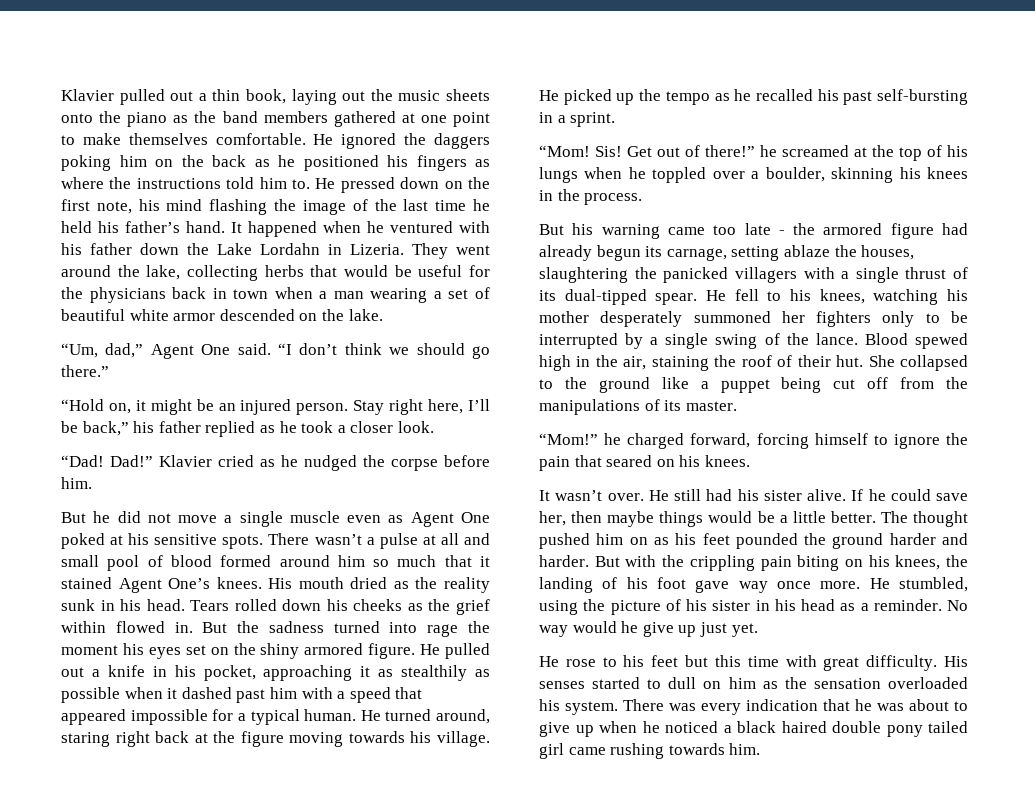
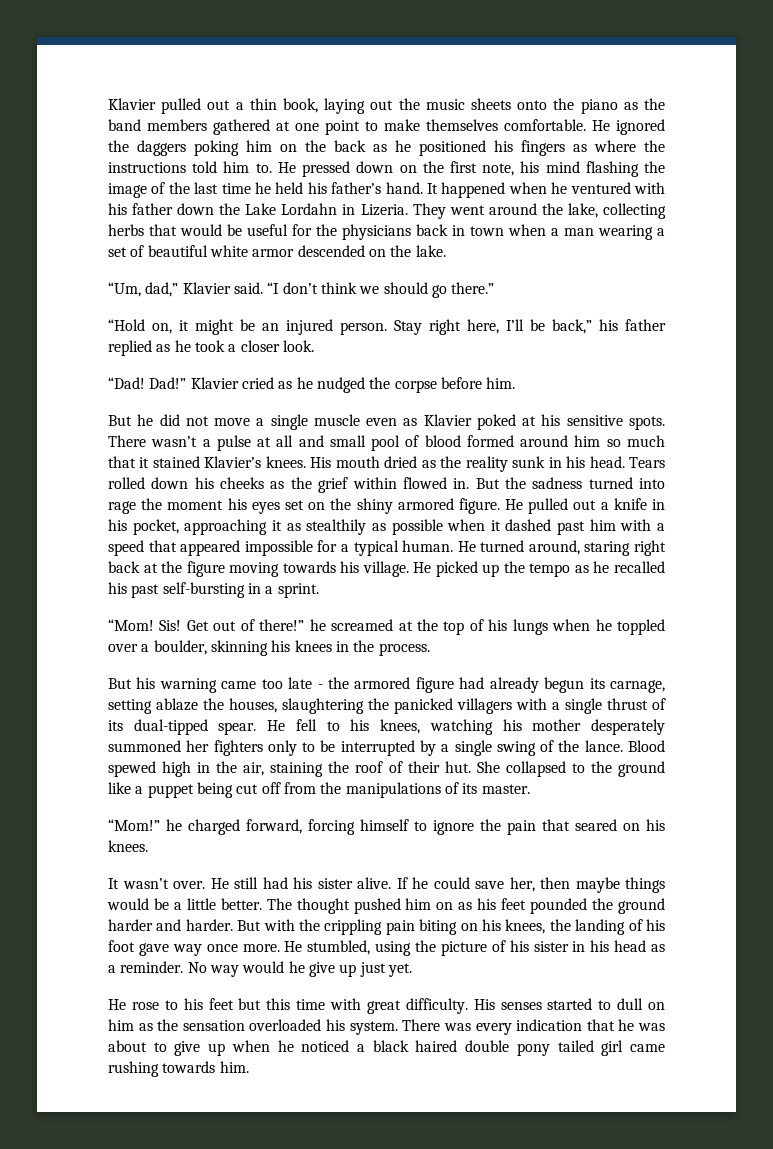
[150,344,231,359] Agent One -> [182,282,231,294] Klavier
[410,512,490,527] Agent One -> [423,414,472,426] Klavier
[118,578,211,593] Agent One’s -> [204,456,262,468] Klavier’s

